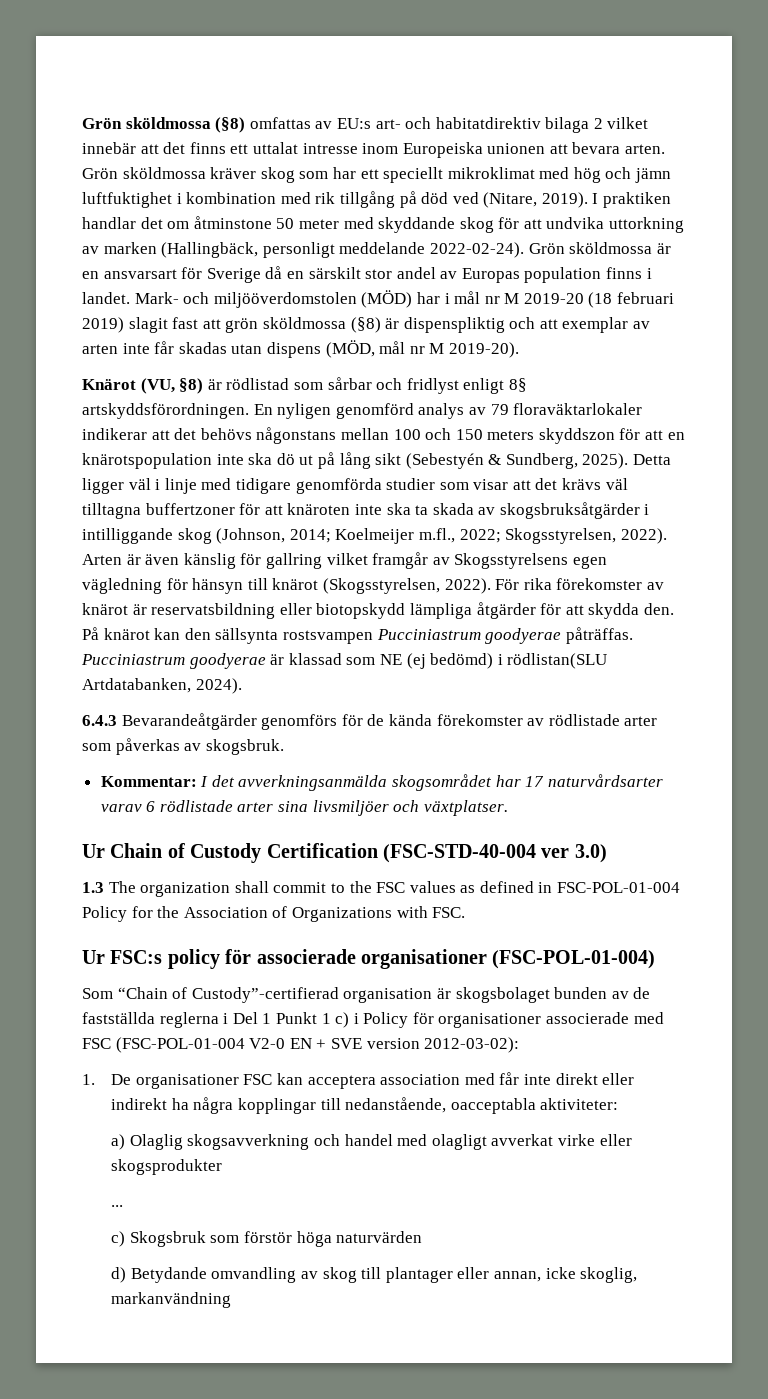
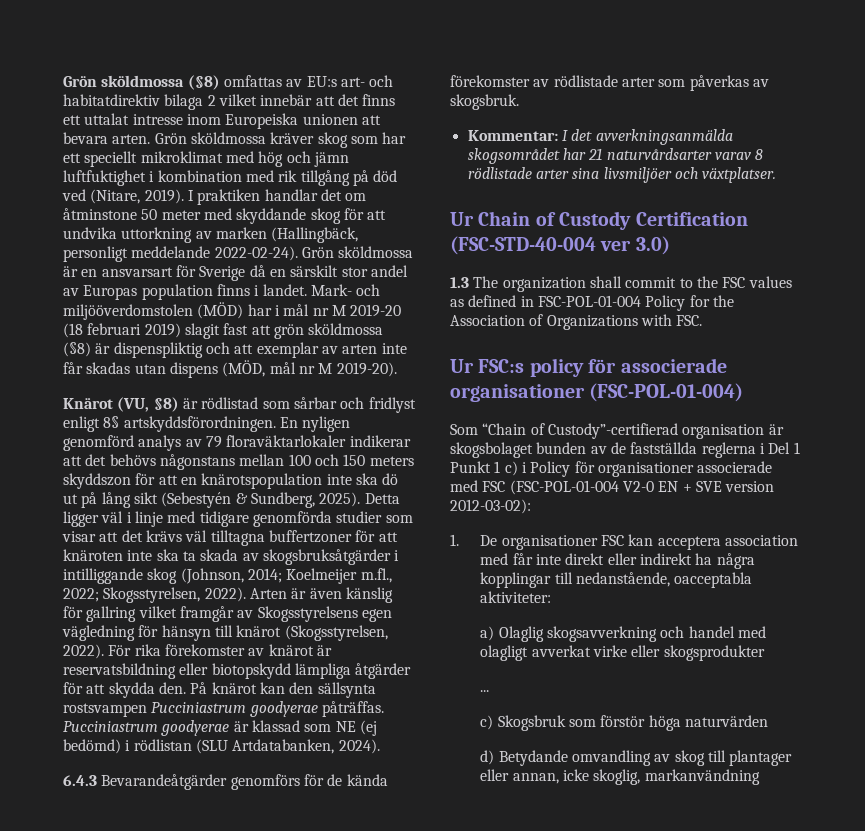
[507,653,608,669] rödlistan(SLU -> [133,739,228,754] rödlistan (SLU
[525,776,545,787] 17 -> [588,148,603,160] 21
[146,801,156,812] 6 -> [755,149,764,160] 8

